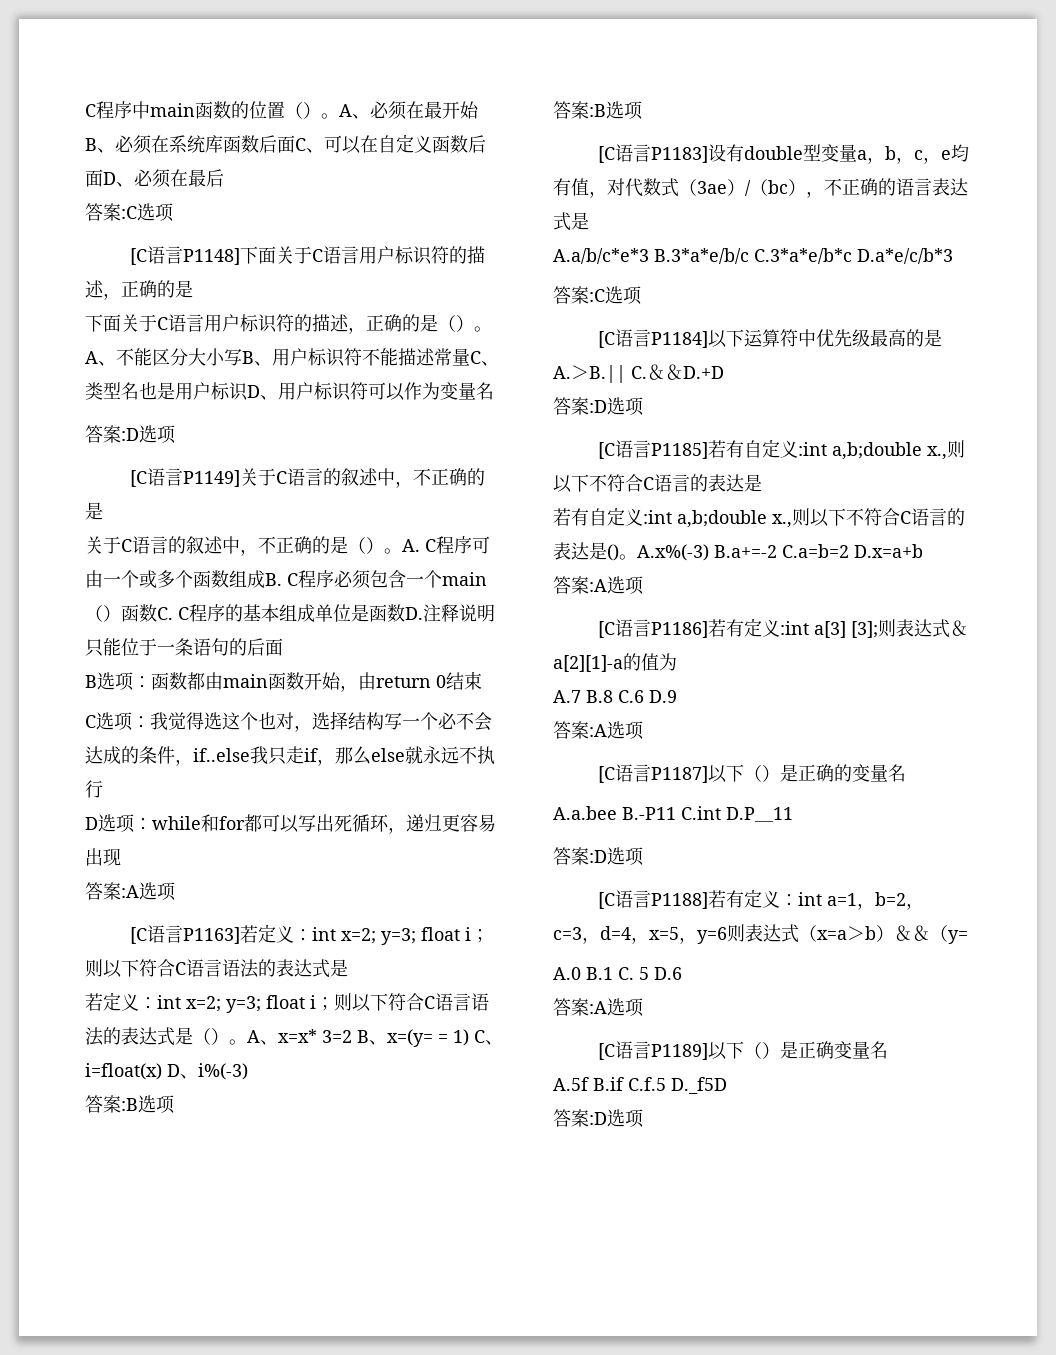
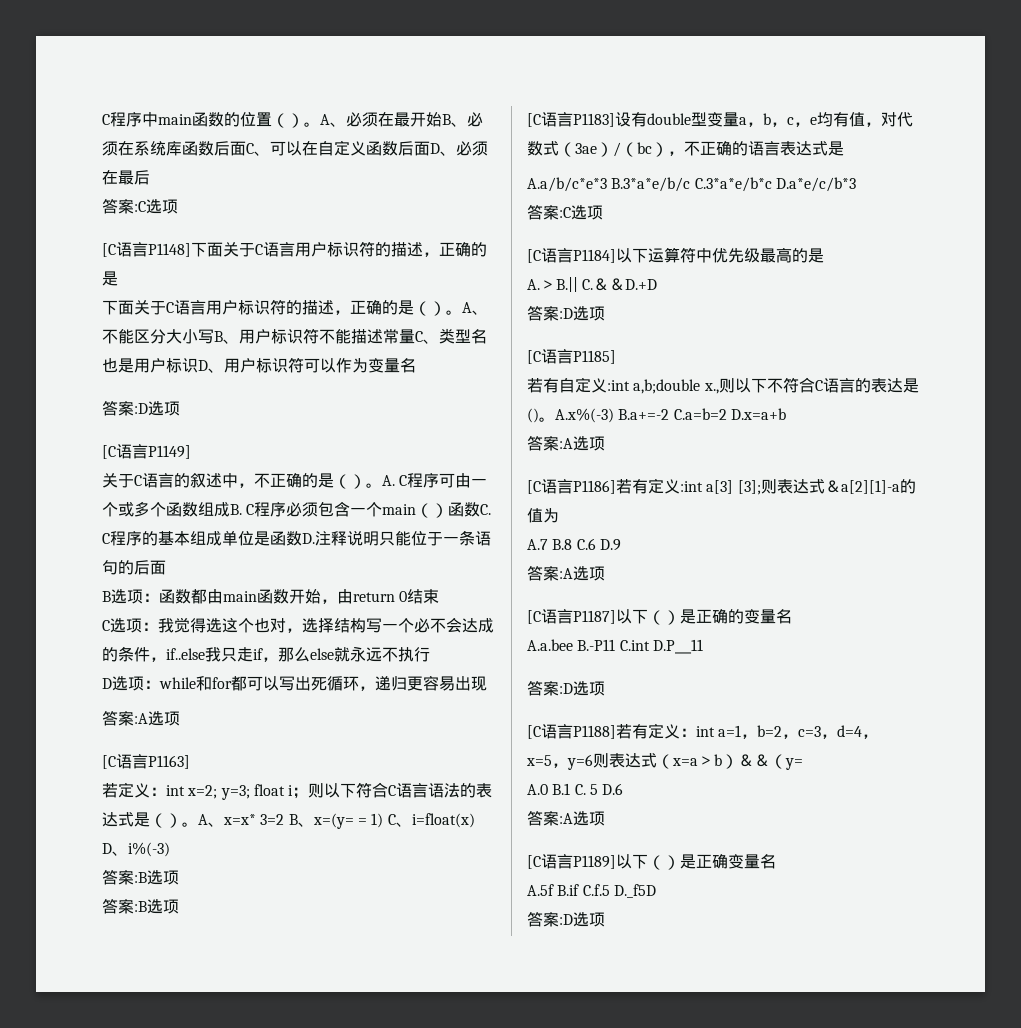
[240,468,486,488] [85,502,103,520] 关于C语言的叙述中，不正确的是 -> (191, 452) none
[240,924,490,945] [85,959,348,978] 若定义：int x=2; y=3; float i；则以下符合C语言语法的表达式是 -> (190, 762) none
[708,439,966,460] [553,474,762,493] 若有自定义:int a,b;double x.,则以下不符合C语言的表达是 -> (616, 357) none

